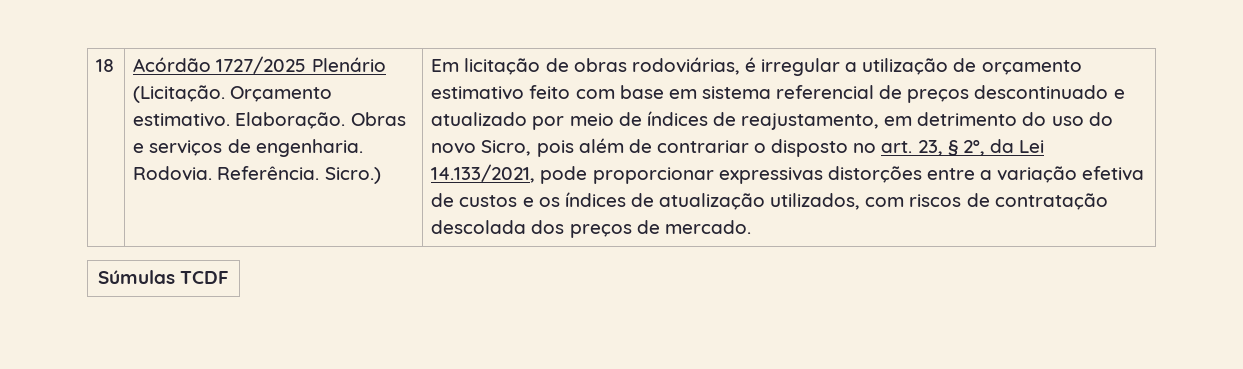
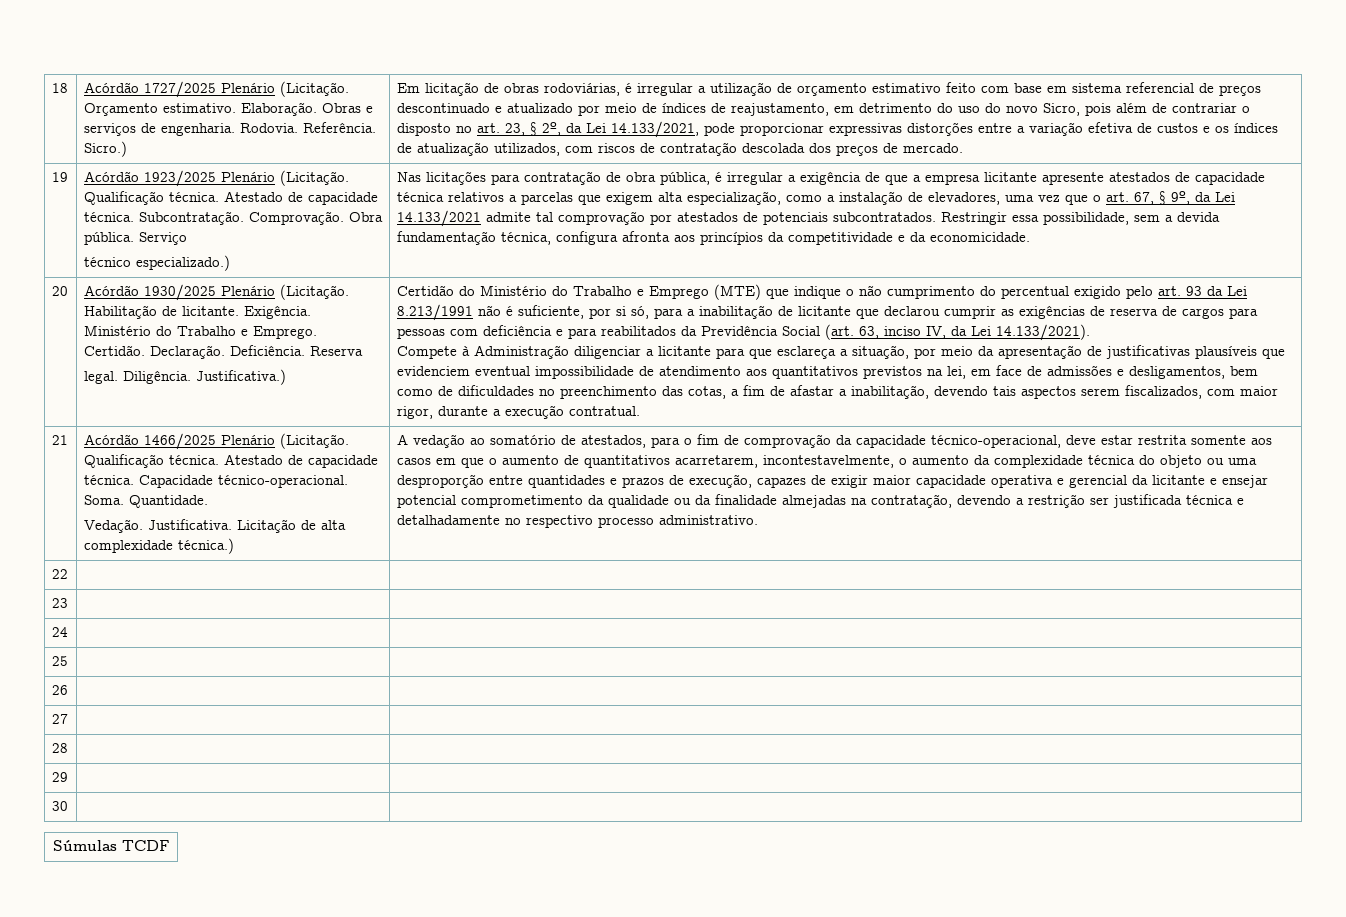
(751, 227) none -> [51,172,68,182] [83,170,349,187] [83,191,378,205] [83,211,383,225] [83,232,187,245] [83,255,230,271] [396,171,1265,185] [396,191,1235,205] [396,210,1220,227] [396,231,1030,245] [51,286,68,296] [83,284,349,301] [83,305,311,319] [83,325,317,339] [83,345,363,359] [83,369,286,385] [396,284,1247,300] [396,304,1258,321] [396,324,1090,341] [396,345,1285,359] [396,365,1258,379] [396,385,1278,399] [396,405,640,419] [51,435,68,445] [83,433,349,450] [83,454,378,468] [83,475,348,488] [83,495,208,508] [83,519,346,533] [83,538,234,554] [396,434,1272,448] [396,455,1257,468] [396,474,1268,488] [396,494,1244,508] [396,515,758,528] [51,569,68,579] [51,598,68,608] [51,627,68,637] [51,656,68,666] [51,685,68,695] [51,714,68,724] [51,743,68,753] [51,772,68,782] [51,801,68,811] // 19 | Acórdão 1923/2025 Plenário (Licitação. Qualificação técnica. Atestado de capacidade técnica. Subcontratação. Comprovação. Obra pública. Serviço // técnico especializado.) | Nas licitações para contratação de obra pública, é irregular a exigência de que a empresa licitante apresente atestados de capacidade técnica relativos a parcelas que exigem alta especialização, como a instalação de elevadores, uma vez que o art. 67, § 9º, da Lei 14.133/2021 admite tal comprovação por atestados de potenciais subcontratados. Restringir essa possibilidade, sem a devida fundamentação técnica, configura afronta aos princípios da competitividade e da economicidade. // 20 | Acórdão 1930/2025 Plenário (Licitação. Habilitação de licitante. Exigência. Ministério do Trabalho e Emprego. Certidão. Declaração. Deficiência. Reserva // legal. Diligência. Justificativa.) | Certidão do Ministério do Trabalho e Emprego (MTE) que indique o não cumprimento do percentual exigido pelo art. 93 da Lei 8.213/1991 não é suficiente, por si só, para a inabilitação de licitante que declarou cumprir as exigências de reserva de cargos para pessoas com deficiência e para reabilitados da Previdência Social (art. 63, inciso IV, da Lei 14.133/2021). // Compete à Administração diligenciar a licitante para que esclareça a situação, por meio da apresentação de justificativas plausíveis que evidenciem eventual impossibilidade de atendimento aos quantitativos previstos na lei, em face de admissões e desligamentos, bem como de dificuldades no preenchimento das cotas, a fim de afastar a inabilitação, devendo tais aspectos serem fiscalizados, com maior rigor, durante a execução contratual. // 21 | Acórdão 1466/2025 Plenário (Licitação. Qualificação técnica. Atestado de capacidade técnica. Capacidade técnico-operacional. Soma. Quantidade. // Vedação. Justificativa. Licitação de alta complexidade técnica.) | A vedação ao somatório de atestados, para o fim de comprovação da capacidade técnico-operacional, deve estar restrita somente aos casos em que o aumento de quantitativos acarretarem, incontestavelmente, o aumento da complexidade técnica do objeto ou uma desproporção entre quantidades e prazos de execução, capazes de exigir maior capacidade operativa e gerencial da licitante e ensejar potencial comprometimento da qualidade ou da finalidade almejadas na contratação, devendo a restrição ser justificada técnica e detalhadamente no respectivo processo administrativo. // 22 | | // 23 | | // 24 | | // 25 | | // 26 | | // 27 | | // 28 | | // 29 | | // 30 | |

